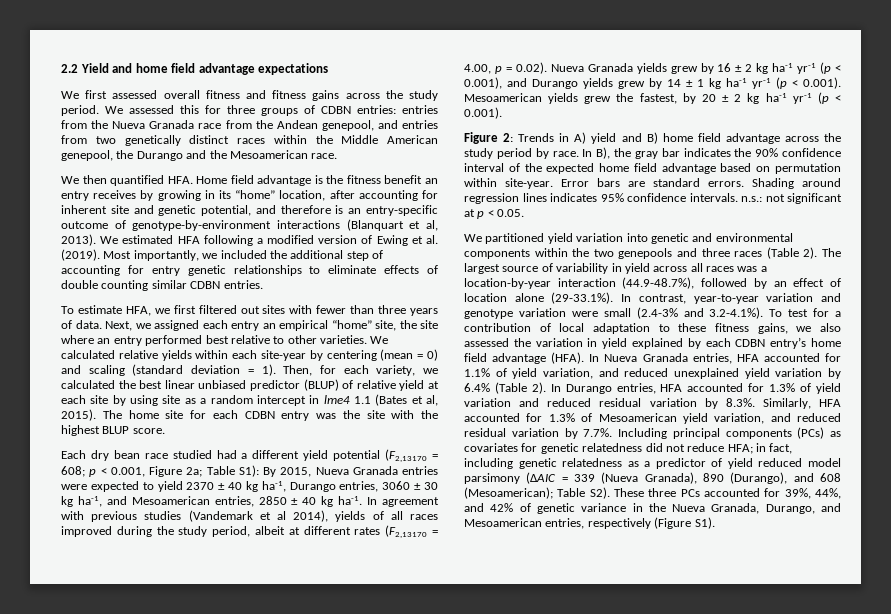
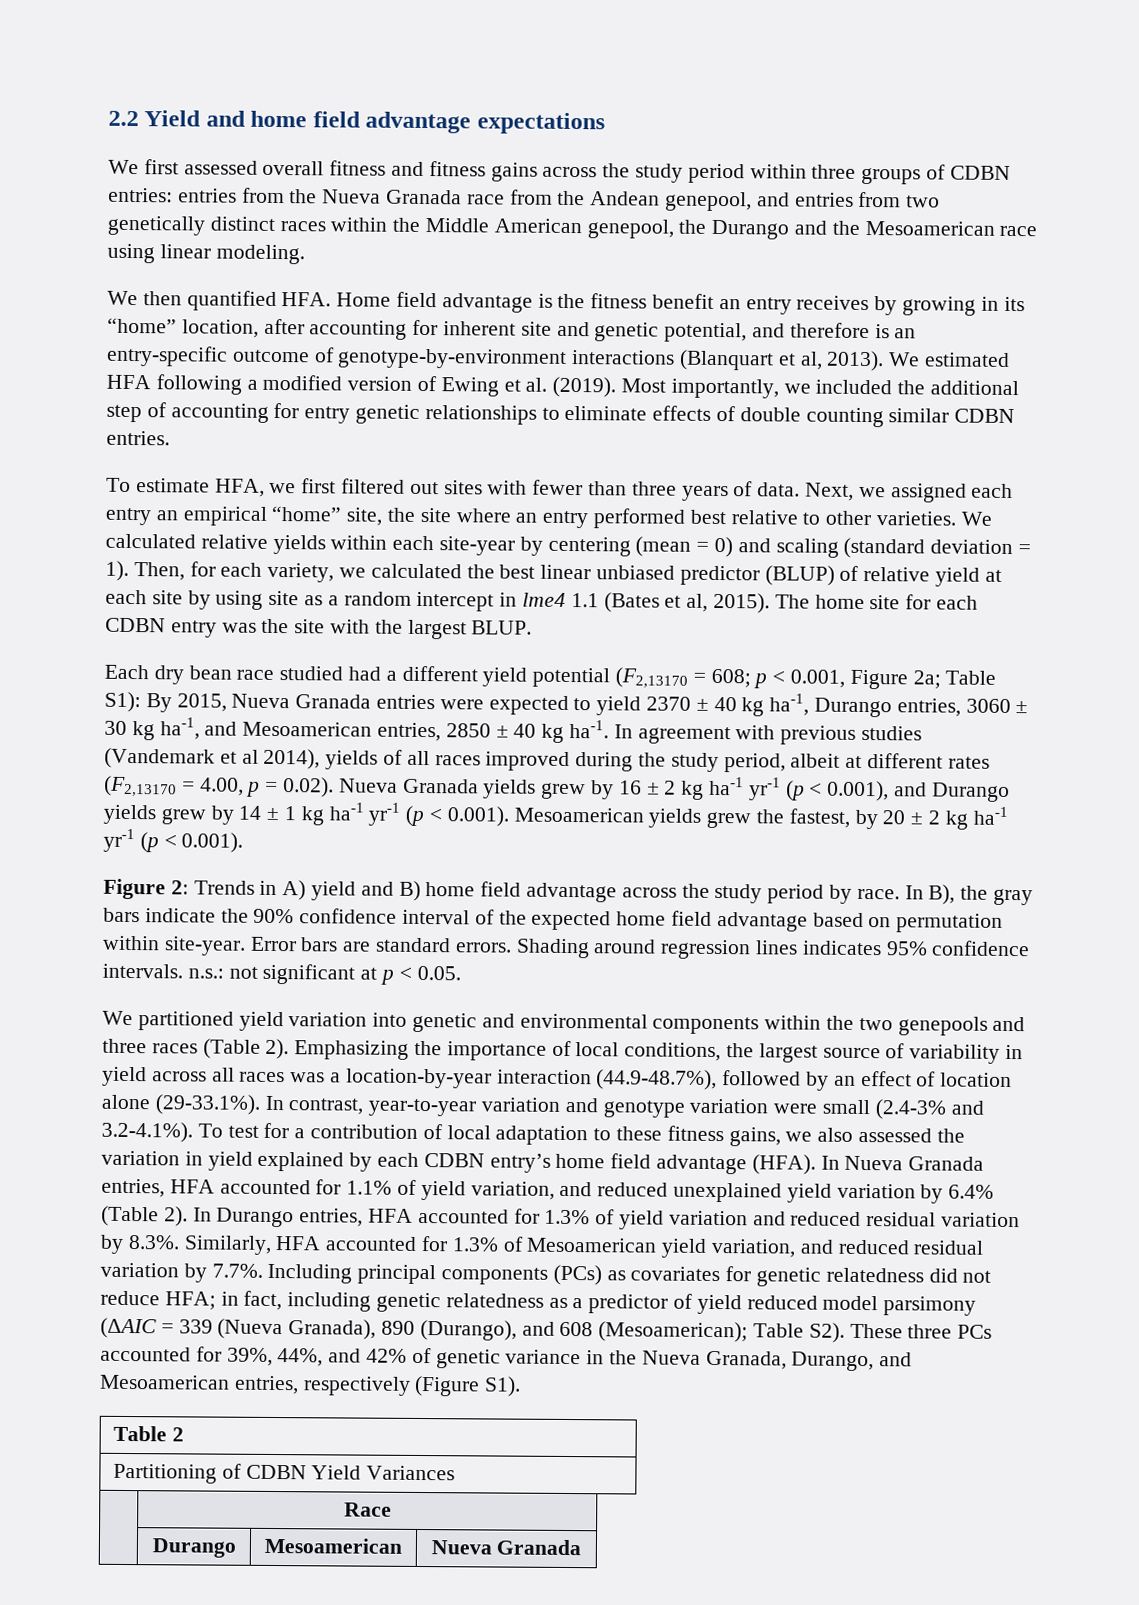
[61,105,221,116] period. We assessed this for -> [687,163,807,184] period within
[311,153,338,159] race. -> [999,225,1038,237] [107,243,305,265] race using linear modeling.
[61,425,165,436] highest BLUP score. -> [407,619,533,640] largest BLUP.
[661,148,731,157] bar indicates -> [103,907,216,923] bars indicate
[822,248,841,257] The -> [294,1040,755,1062] Emphasizing the importance of local conditions, the
(715, 523) none -> [113,1425,184,1442] [113,1463,456,1484] [343,1502,392,1517] [151,1538,236,1558] [264,1537,402,1554] [430,1539,582,1556] // Table 2 // Partitioning of CDBN Yield Variances // | Race // | Durango | Mesoamerican | Nueva Granada

